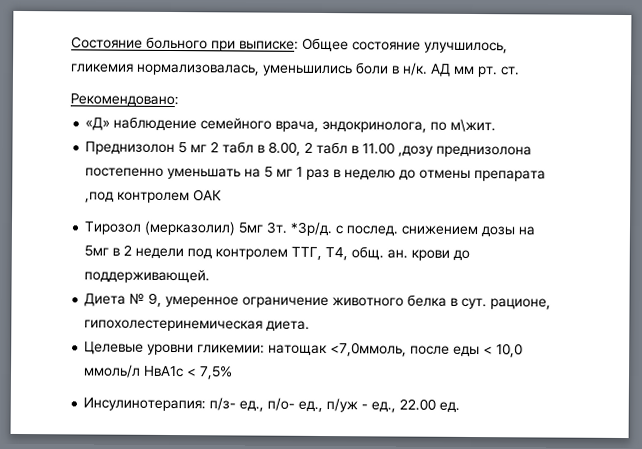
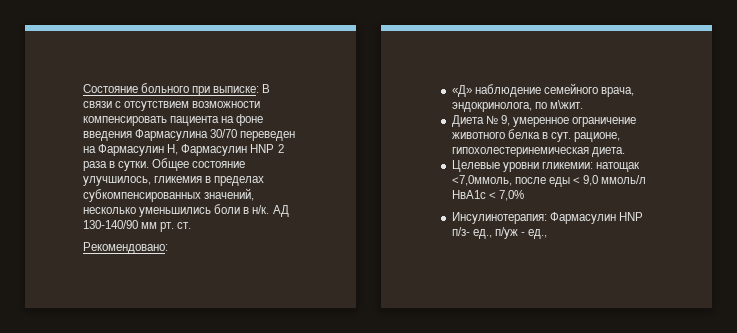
[302,37,508,54] [71,63,260,76] Общее состояние улучшилось, гликемия нормализовалась, -> [262,84,271,93] [83,101,261,111] [83,114,264,126] [83,129,296,141] [83,144,284,156] [83,158,246,171] [83,176,265,186] [83,188,255,202] [83,207,136,214] В связи с отсутствием возможности компенсировать пациента на фоне введения Фармасулина 30/70 переведен на Фармасулин Н, Фармасулин НNP 2 раза в сутки. Общее состояние улучшилось, гликемия в пределах субкомпенсированных значений, несколько
(451, 70) none -> [83,220,138,229] 130-140/90
[85,141,533,158] [85,166,547,182] [85,189,223,204] [84,220,536,238] [84,244,471,261] [84,269,211,284] // Преднизолон 5 мг 2 табл в 8.00, 2 табл в 11.00 ,дозу преднизолона постепенно уменьшать на 5 мг 1 раз в неделю до отмены препарата ,под контролем ОАК // Тирозол (мерказолил) 5мг 3т. *3р/д. с послед. снижением дозы на 5мг в 2 недели под контролем ТТГ, Т4, общ. ан. крови до поддерживающей. -> (583, 104) none
[496,343,524,358] 10,0 -> [583,175,599,186] 9,0
[199,365,234,380] 7,5% -> [498,190,524,201] 7,0%
[209,397,296,412] п/з- ед., п/о- -> [549,212,643,224] [451,227,470,236] Фармасулин НNP п/з-
[399,398,461,413] 22.00 ед. -> (548, 234) none

